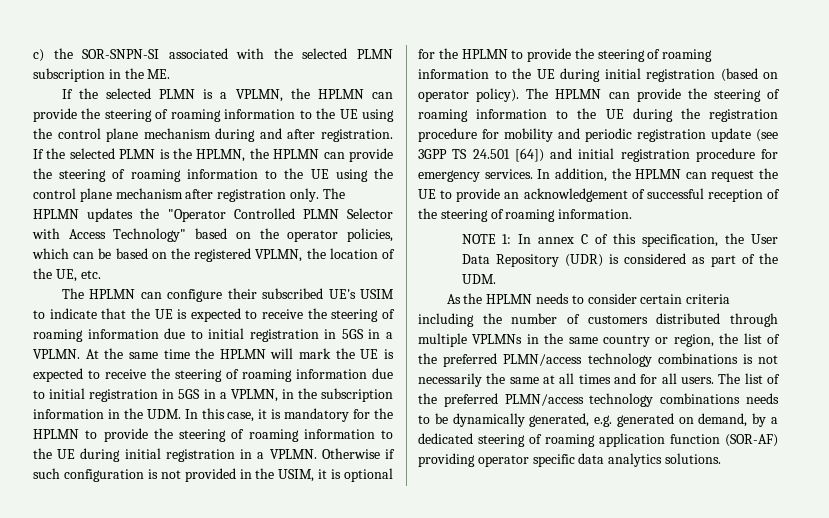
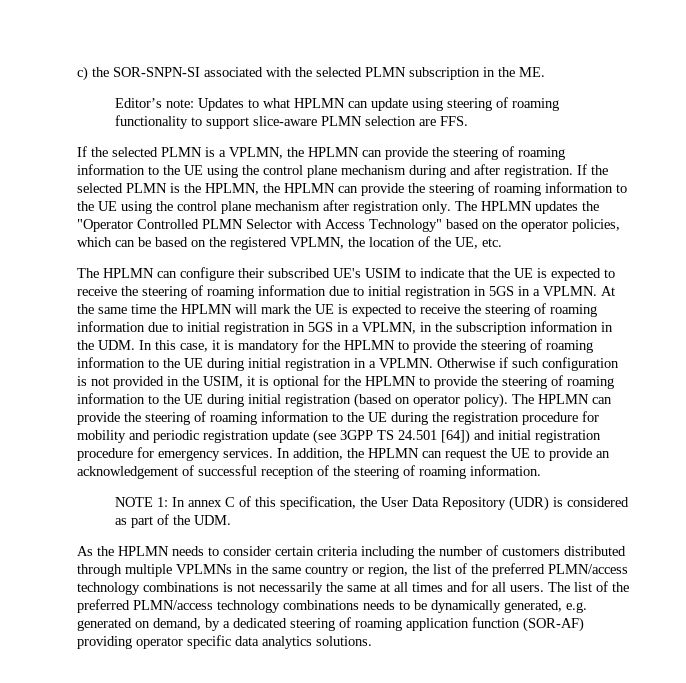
(171, 74) none -> [115,97,560,111] [115,115,469,129] // Editor’s note: Updates to what HPLMN can update using steering of roaming functionality to support slice-aware PLMN selection are FFS.

